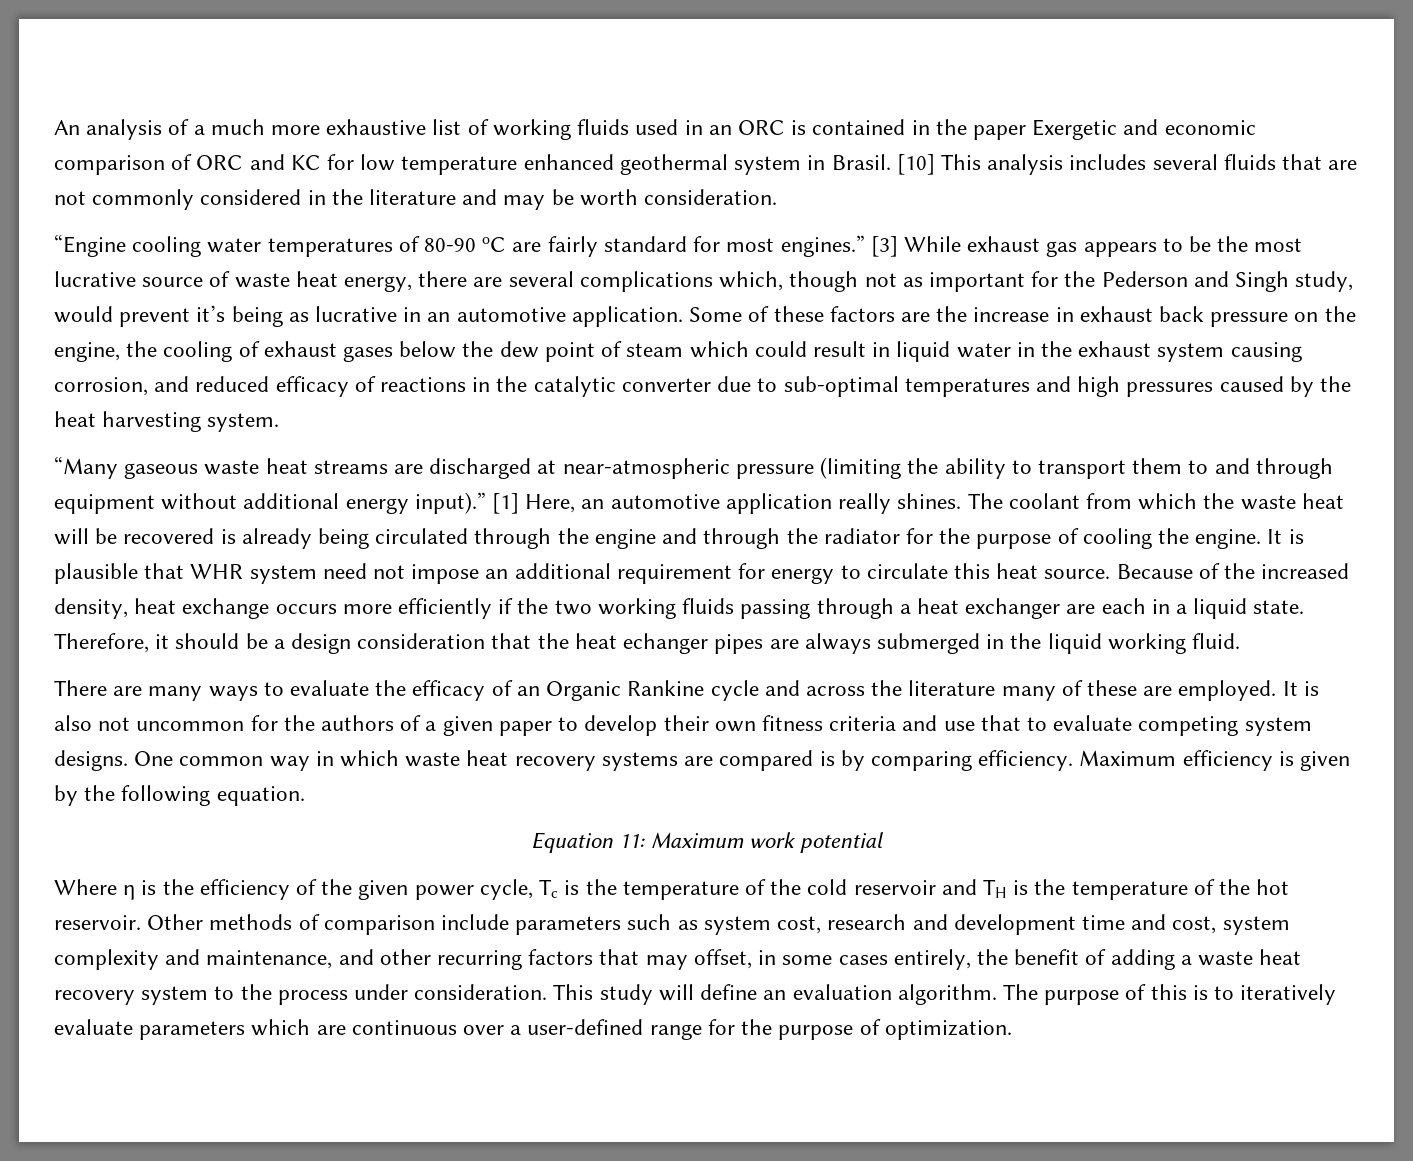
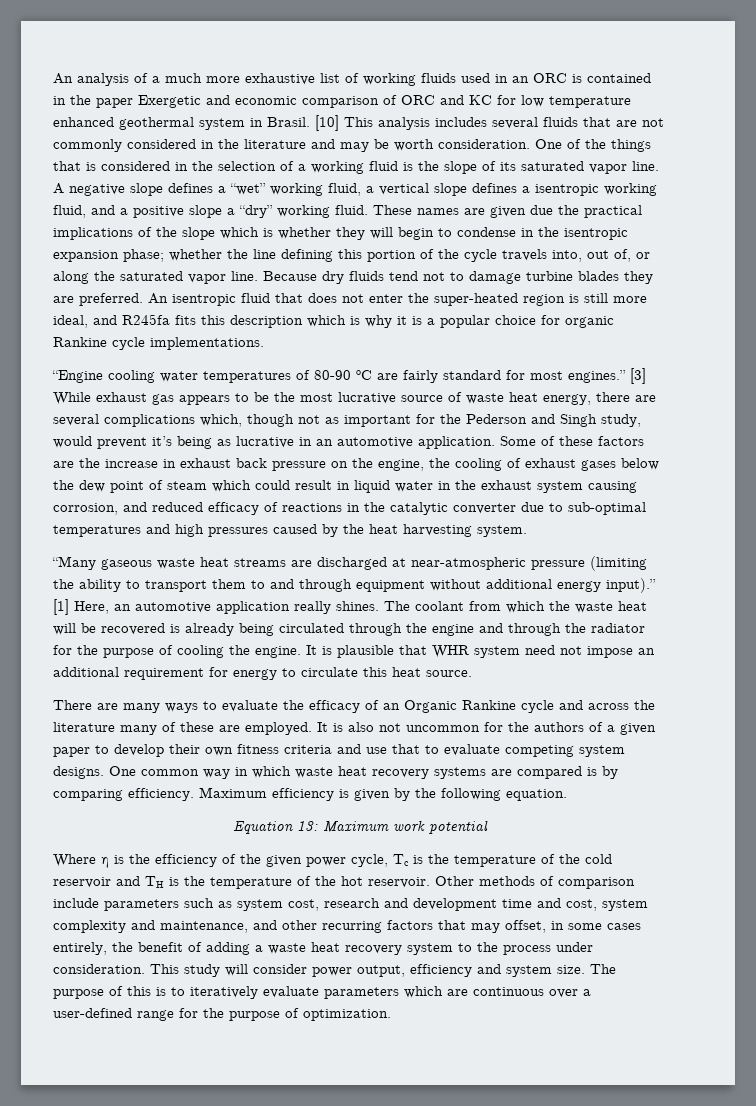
(778, 197) none -> [535,139,651,152] [53,161,659,174] [53,183,657,196] [53,205,642,218] [53,227,628,240] [53,249,650,262] [53,271,653,284] [53,293,647,306] [53,314,614,328] [53,337,264,350] One of the things that is considered in the selection of a working fluid is the slope of its saturated vapor line. A negative slope defines a “wet” working fluid, a vertical slope defines a isentropic working fluid, and a positive slope a “dry” working fluid. These names are given due the practical implications of the slope which is whether they will begin to condense in the isentropic expansion phase; whether the line defining this portion of the cycle travels into, out of, or along the saturated vapor line. Because dry fluids tend not to damage turbine blades they are preferred. An isentropic fluid that does not enter the super-heated region is still more ideal, and R245fa fits this description which is why it is a popular choice for organic Rankine cycle implementations.
[1116,563,1350,579] [54,598,1305,619] [54,633,1240,654] Because of the increased density, heat exchange occurs more efficiently if the two working fluids passing through a heat exchanger are each in a liquid state. Therefore, it should be a design consideration that the heat echanger pipes are always submerged in the liquid working fluid. -> (472, 673) none
[619,833,646,848] 11: -> [296,821,318,831] 13:
[700,984,997,1005] define an evaluation algorithm. -> [253,964,585,977] consider power output, efficiency and system size.

